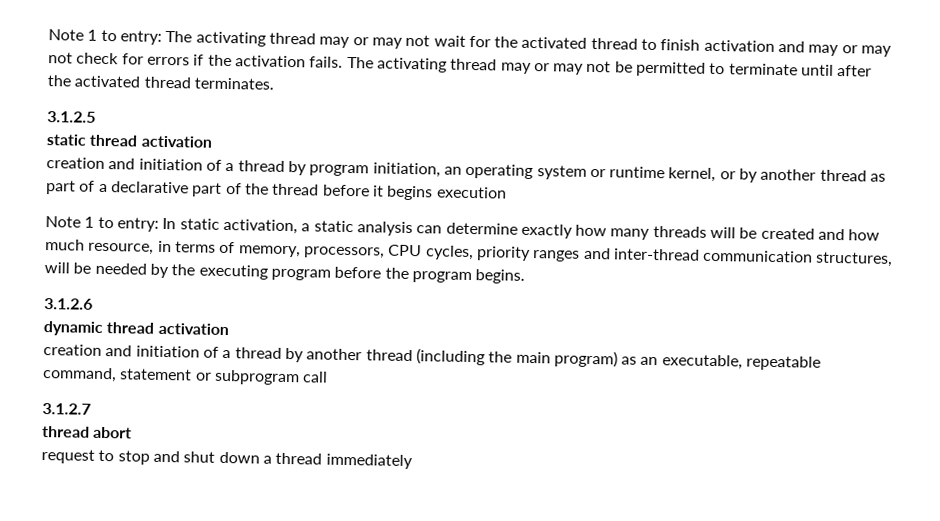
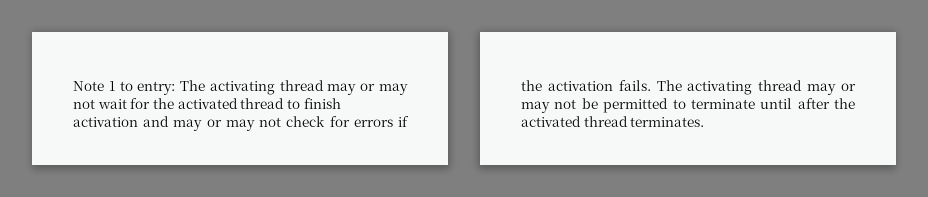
[47,111,96,123] [46,134,212,148] [46,157,887,183] [46,180,507,201] [45,216,881,241] [45,239,894,267] [44,262,526,284] [44,298,93,310] [43,321,229,336] [43,344,822,371] [42,367,329,386] [42,403,91,415] [42,426,133,439] [41,449,413,470] // 3.1.2.5 // static thread activation // creation and initiation of a thread by program initiation, an operating system or runtime kernel, or by another thread as part of a declarative part of the thread before it begins execution // Note 1 to entry: In static activation, a static analysis can determine exactly how many threads will be created and how much resource, in terms of memory, processors, CPU cycles, priority ranges and inter-thread communication structures, will be needed by the executing program before the program begins. // 3.1.2.6 // dynamic thread activation // creation and initiation of a thread by another thread (including the main program) as an executable, repeatable command, statement or subprogram call // 3.1.2.7 // thread abort // request to stop and shut down a thread immediately -> (705, 122) none

